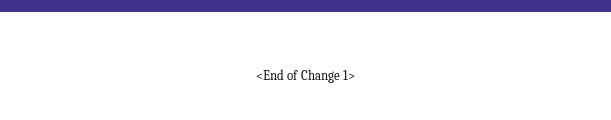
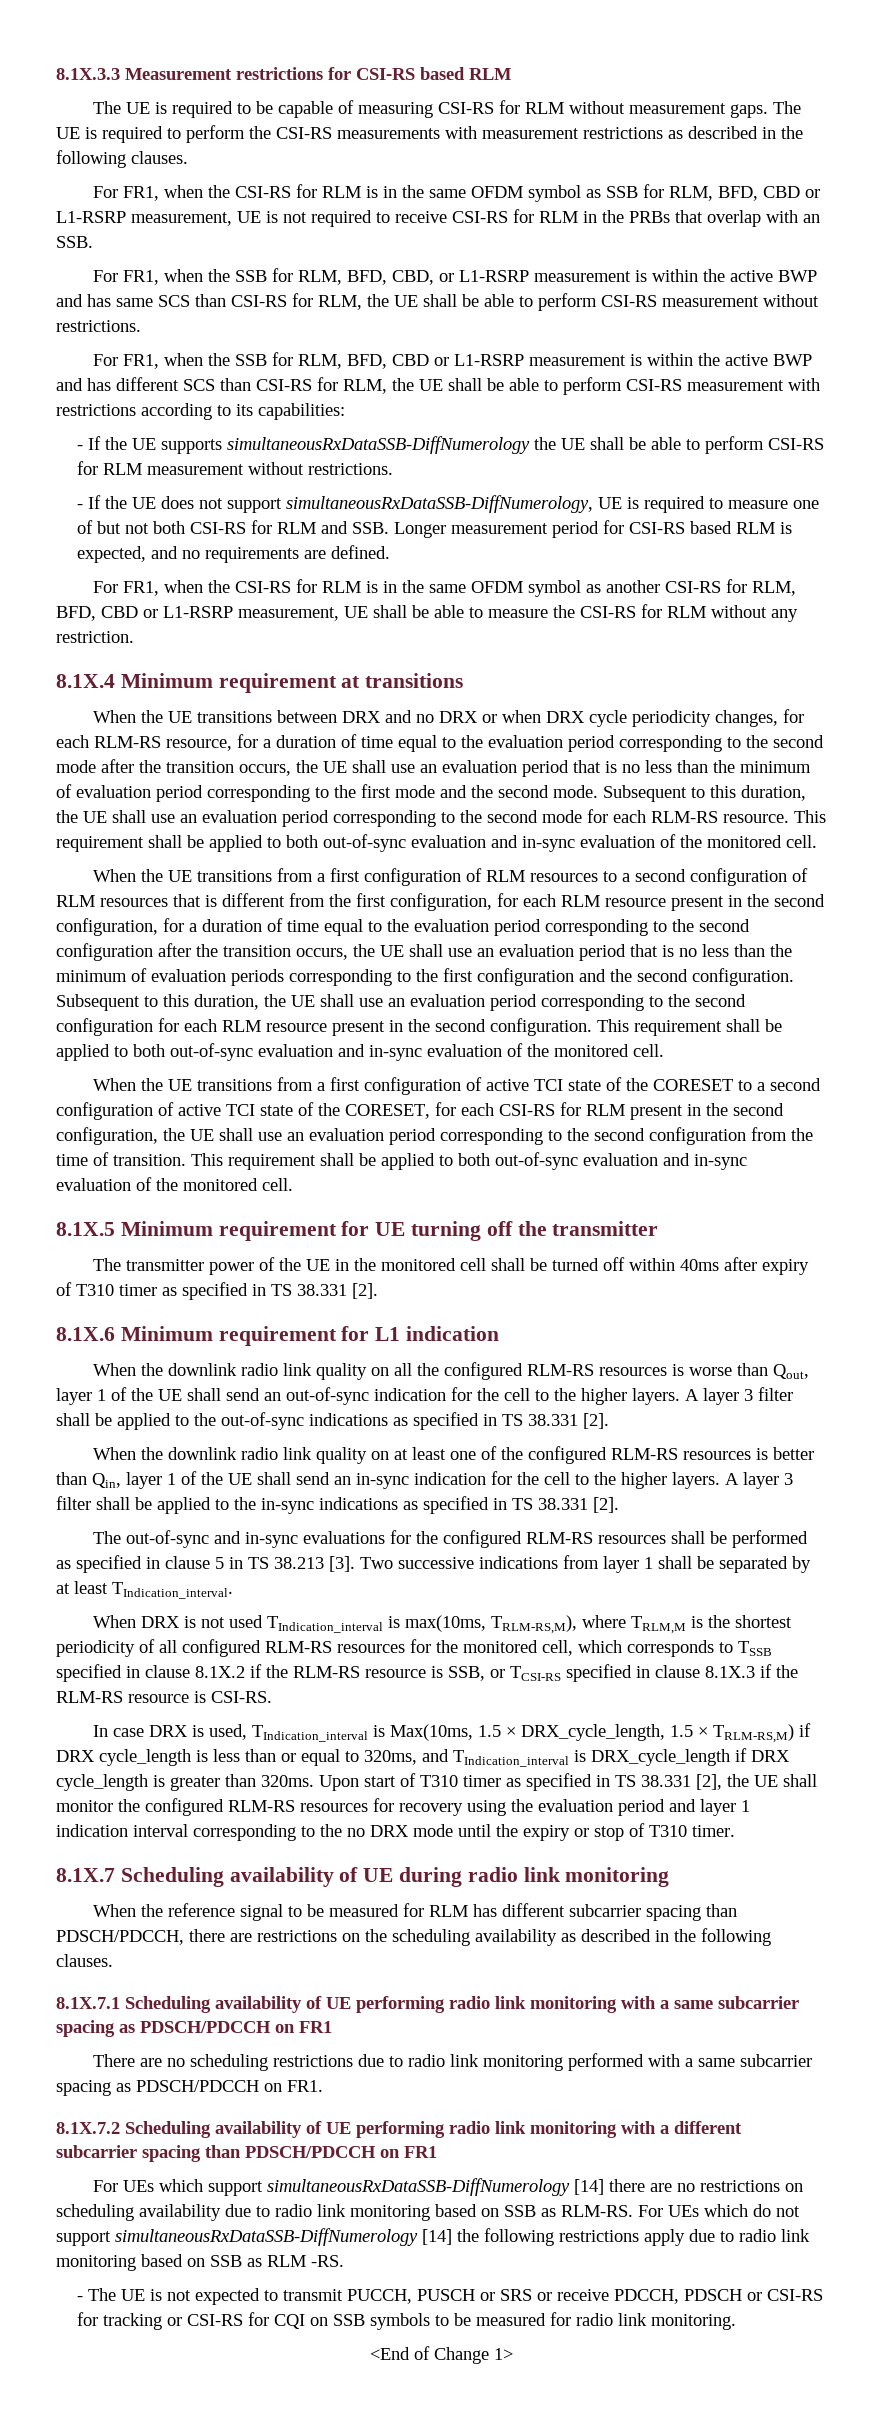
(255, 74) none -> [56,67,511,80] [93,100,802,118] [56,125,803,143] [56,150,188,168] [93,184,821,202] [56,209,820,227] [56,236,93,248] [93,268,818,285] [56,293,819,311] [56,320,141,332] [93,352,813,369] [56,377,820,395] [56,403,345,420] [76,436,824,454] [76,461,393,475] [76,495,819,513] [76,520,792,538] [76,545,390,563] [93,579,797,597] [56,604,798,622] [56,631,134,643] [56,673,464,693] [93,709,805,727] [56,734,824,752] [56,759,811,777] [56,784,806,802] [56,809,826,827] [56,834,817,852] [93,868,809,886] [56,893,825,911] [56,918,750,936] [56,943,792,961] [56,968,794,986] [56,994,746,1011] [56,1018,782,1036] [56,1043,664,1061] [93,1077,822,1095] [56,1102,784,1120] [56,1127,813,1145] [56,1152,747,1170] [56,1177,293,1191] [56,1221,659,1241] [93,1257,810,1275] [56,1282,378,1300] [56,1326,500,1346] [93,1362,810,1380] [56,1387,793,1405] [56,1412,609,1430] [93,1446,815,1464] [56,1471,793,1489] [56,1496,619,1514] [93,1530,809,1548] [56,1555,811,1573] [56,1581,233,1599] [93,1615,793,1634] [56,1639,772,1657] [56,1664,798,1682] [56,1691,272,1703] [93,1723,812,1743] [56,1748,790,1767] [56,1773,817,1791] [56,1798,750,1816] [56,1823,735,1841] [56,1867,670,1887] [93,1903,738,1921] [56,1928,771,1946] [56,1954,113,1967] [56,1996,799,2013] [56,2020,332,2037] [93,2053,813,2071] [56,2080,323,2096] [56,2121,742,2138] [56,2145,437,2162] [93,2178,804,2196] [56,2204,800,2221] [56,2228,810,2246] [56,2254,344,2271] [76,2288,823,2305] [76,2312,736,2330] 8.1X.3.3 Measurement restrictions for CSI-RS based RLM // The UE is required to be capable of measuring CSI-RS for RLM without measurement gaps. The UE is required to perform the CSI-RS measurements with measurement restrictions as described in the following clauses. // For FR1, when the CSI-RS for RLM is in the same OFDM symbol as SSB for RLM, BFD, CBD or L1-RSRP measurement, UE is not required to receive CSI-RS for RLM in the PRBs that overlap with an SSB. // For FR1, when the SSB for RLM, BFD, CBD, or L1-RSRP measurement is within the active BWP and has same SCS than CSI-RS for RLM, the UE shall be able to perform CSI-RS measurement without restrictions. // For FR1, when the SSB for RLM, BFD, CBD or L1-RSRP measurement is within the active BWP and has different SCS than CSI-RS for RLM, the UE shall be able to perform CSI-RS measurement with restrictions according to its capabilities: // - If the UE supports simultaneousRxDataSSB-DiffNumerology the UE shall be able to perform CSI-RS for RLM measurement without restrictions. // - If the UE does not support simultaneousRxDataSSB-DiffNumerology, UE is required to measure one of but not both CSI-RS for RLM and SSB. Longer measurement period for CSI-RS based RLM is expected, and no requirements are defined. // For FR1, when the CSI-RS for RLM is in the same OFDM symbol as another CSI-RS for RLM, BFD, CBD or L1-RSRP measurement, UE shall be able to measure the CSI-RS for RLM without any restriction. // 8.1X.4 Minimum requirement at transitions // When the UE transitions between DRX and no DRX or when DRX cycle periodicity changes, for each RLM-RS resource, for a duration of time equal to the evaluation period corresponding to the second mode after the transition occurs, the UE shall use an evaluation period that is no less than the minimum of evaluation period corresponding to the first mode and the second mode. Subsequent to this duration, the UE shall use an evaluation period corresponding to the second mode for each RLM-RS resource. This requirement shall be applied to both out-of-sync evaluation and in-sync evaluation of the monitored cell. // When the UE transitions from a first configuration of RLM resources to a second configuration of RLM resources that is different from the first configuration, for each RLM resource present in the second configuration, for a duration of time equal to the evaluation period corresponding to the second configuration after the transition occurs, the UE shall use an evaluation period that is no less than the minimum of evaluation periods corresponding to the first configuration and the second configuration. Subsequent to this duration, the UE shall use an evaluation period corresponding to the second configuration for each RLM resource present in the second configuration. This requirement shall be applied to both out-of-sync evaluation and in-sync evaluation of the monitored cell. // When the UE transitions from a first configuration of active TCI state of the CORESET to a second configuration of active TCI state of the CORESET, for each CSI-RS for RLM present in the second configuration, the UE shall use an evaluation period corresponding to the second configuration from the time of transition. This requirement shall be applied to both out-of-sync evaluation and in-sync evaluation of the monitored cell. // 8.1X.5 Minimum requirement for UE turning off the transmitter // The transmitter power of the UE in the monitored cell shall be turned off within 40ms after expiry of T310 timer as specified in TS 38.331 [2]. // 8.1X.6 Minimum requirement for L1 indication // When the downlink radio link quality on all the configured RLM-RS resources is worse than Qout, layer 1 of the UE shall send an out-of-sync indication for the cell to the higher layers. A layer 3 filter shall be applied to the out-of-sync indications as specified in TS 38.331 [2]. // When the downlink radio link quality on at least one of the configured RLM-RS resources is better than Qin, layer 1 of the UE shall send an in-sync indication for the cell to the higher layers. A layer 3 filter shall be applied to the in-sync indications as specified in TS 38.331 [2]. // The out-of-sync and in-sync evaluations for the configured RLM-RS resources shall be performed as specified in clause 5 in TS 38.213 [3]. Two successive indications from layer 1 shall be separated by at least TIndication_interval. // When DRX is not used TIndication_interval is max(10ms, TRLM-RS,M), where TRLM,M is the shortest periodicity of all configured RLM-RS resources for the monitored cell, which corresponds to TSSB specified in clause 8.1X.2 if the RLM-RS resource is SSB, or TCSI-RS specified in clause 8.1X.3 if the RLM-RS resource is CSI-RS. // In case DRX is used, TIndication_interval is Max(10ms, 1.5 × DRX_cycle_length, 1.5 × TRLM-RS,M) if DRX cycle_length is less than or equal to 320ms, and TIndication_interval is DRX_cycle_length if DRX cycle_length is greater than 320ms. Upon start of T310 timer as specified in TS 38.331 [2], the UE shall monitor the configured RLM-RS resources for recovery using the evaluation period and layer 1 indication interval corresponding to the no DRX mode until the expiry or stop of T310 timer. // 8.1X.7 Scheduling availability of UE during radio link monitoring // When the reference signal to be measured for RLM has different subcarrier spacing than PDSCH/PDCCH, there are restrictions on the scheduling availability as described in the following clauses. // 8.1X.7.1 Scheduling availability of UE performing radio link monitoring with a same subcarrier spacing as PDSCH/PDCCH on FR1 // There are no scheduling restrictions due to radio link monitoring performed with a same subcarrier spacing as PDSCH/PDCCH on FR1. // 8.1X.7.2 Scheduling availability of UE performing radio link monitoring with a different subcarrier spacing than PDSCH/PDCCH on FR1 // For UEs which support simultaneousRxDataSSB-DiffNumerology [14] there are no restrictions on scheduling availability due to radio link monitoring based on SSB as RLM-RS. For UEs which do not support simultaneousRxDataSSB-DiffNumerology [14] the following restrictions apply due to radio link monitoring based on SSB as RLM -RS. // - The UE is not expected to transmit PUCCH, PUSCH or SRS or receive PDCCH, PDSCH or CSI-RS for tracking or CSI-RS for CQI on SSB symbols to be measured for radio link monitoring. //

